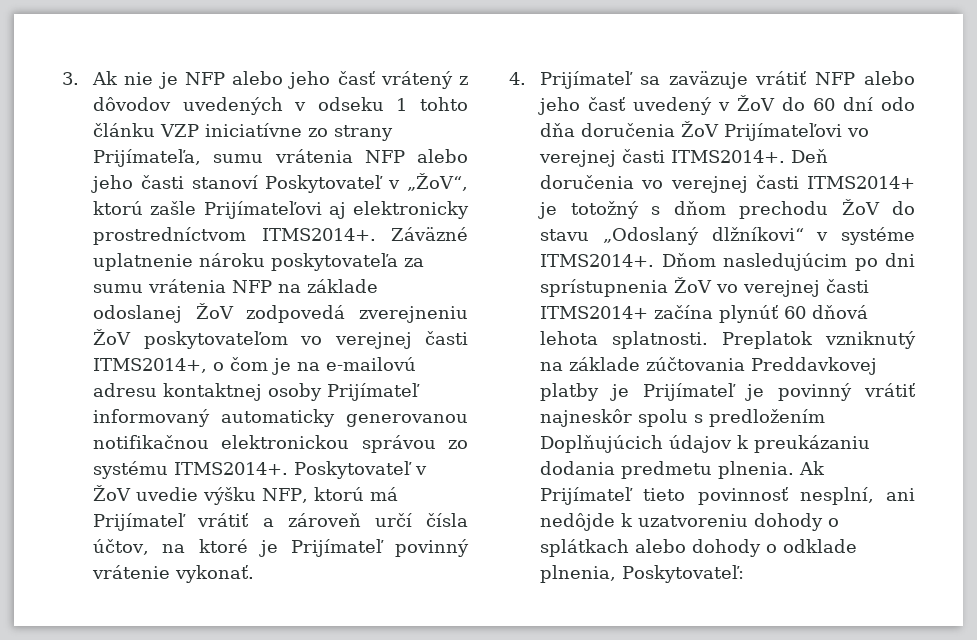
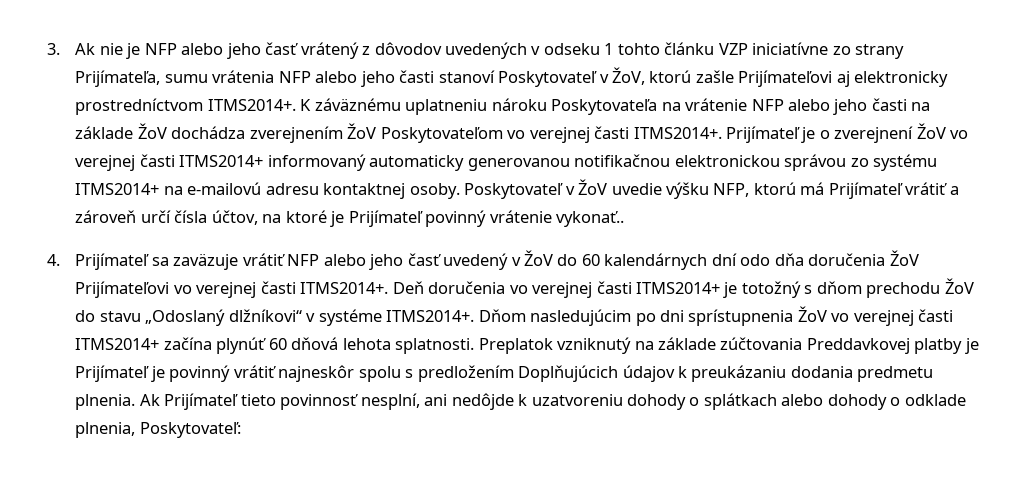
[407,173,468,191] „ŽoV“, -> [611,67,645,85] ŽoV,
[391,227,468,241] [93,253,425,271] [93,279,379,293] [93,303,468,323] [93,329,468,349] [93,357,417,375] [93,383,421,401] Záväzné uplatnenie nároku poskytovateľa za sumu vrátenia NFP na základe odoslanej ŽoV zodpovedá zverejneniu ŽoV poskytovateľom vo verejnej časti ITMS2014+, o čom je na e-mailovú adresu kontaktnej osoby Prijímateľ -> [300,98,931,115] [75,123,969,143] [75,154,264,171] K záväznému uplatneniu nároku Poskytovateľa na vrátenie NFP alebo jeho časti na základe ŽoV dochádza zverejnením ŽoV Poskytovateľom vo verejnej časti ITMS2014+. Prijímateľ je o zverejnení ŽoV vo verejnej časti ITMS2014+
[174,462,289,475] ITMS2014+. -> [75,182,460,199] ITMS2014+ na e-mailovú adresu kontaktnej osoby.
[175,565,255,583] vykonať. -> [555,211,624,227] vykonať..
(836, 104) none -> [604,253,708,270] kalendárnych

